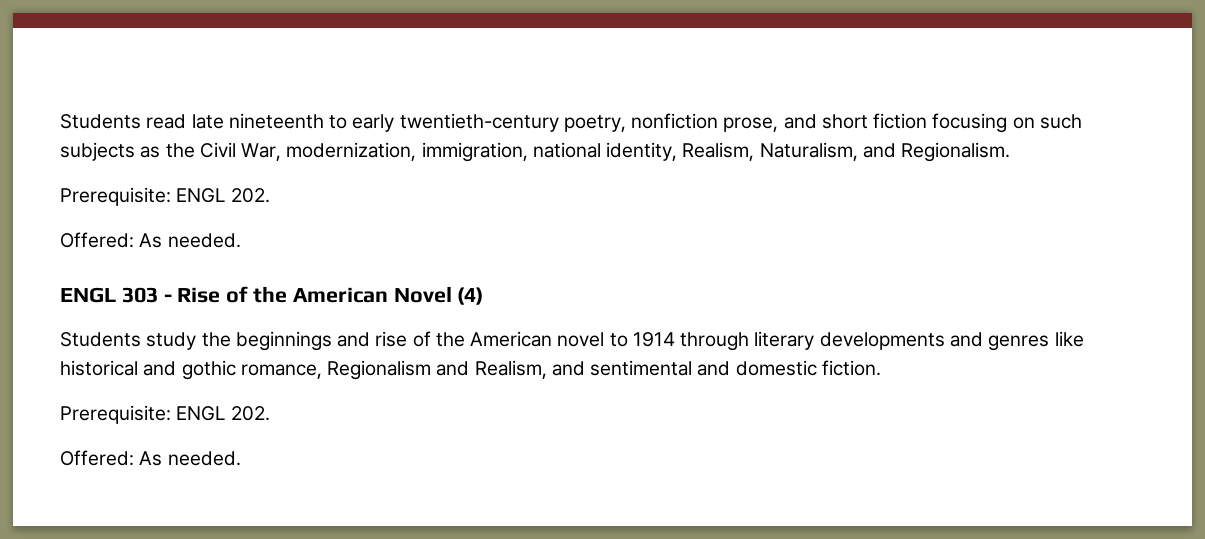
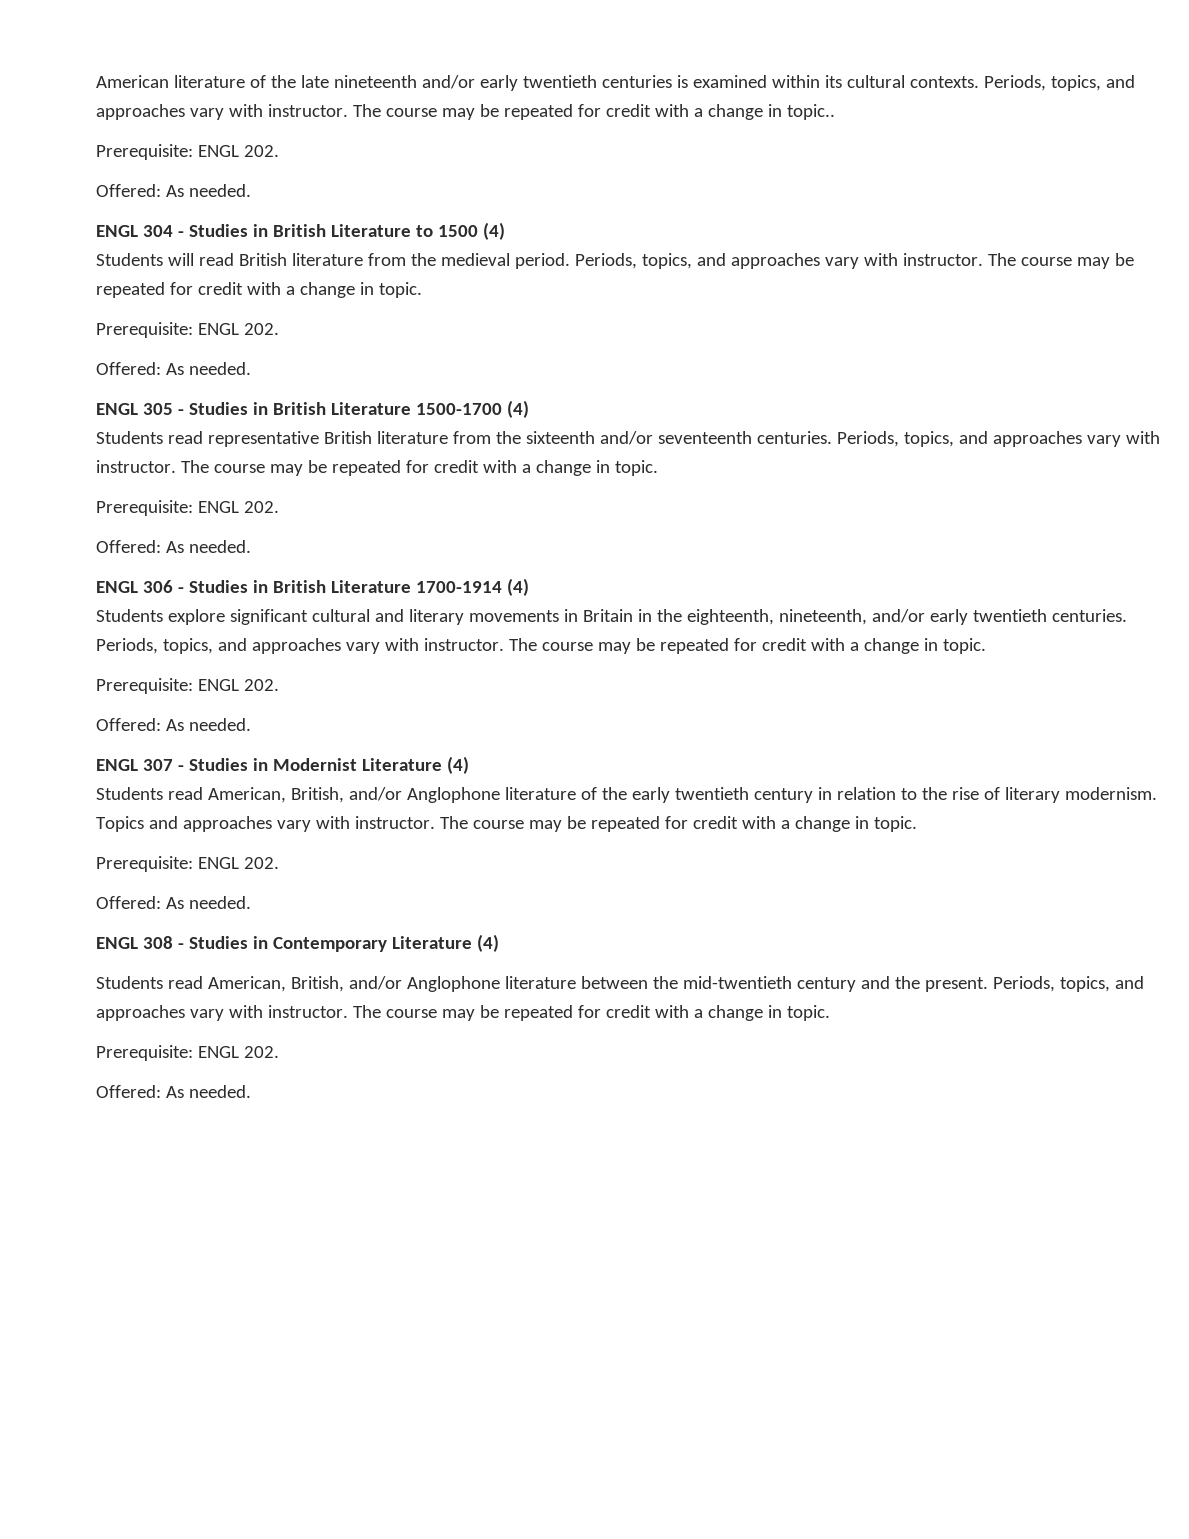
[60,113,1082,133] [60,142,1011,162] [60,187,270,206] [60,232,241,248] [60,286,484,305] [60,331,1084,351] [60,360,881,380] [60,405,270,424] [60,450,241,466] Students read late nineteenth to early twentieth-century poetry, nonfiction prose, and short fiction focusing on such subjects as the Civil War, modernization, immigration, national identity, Realism, Naturalism, and Regionalism. // Prerequisite: ENGL 202. // Offered: As needed. // ENGL 303 - Rise of the American Novel (4) // Students study the beginnings and rise of the American novel to 1914 through literary developments and genres like historical and gothic romance, Regionalism and Realism, and sentimental and domestic fiction. // Prerequisite: ENGL 202. // Offered: As needed. -> [96,75,1135,91] [96,104,835,120] [96,144,279,160] [96,184,251,197] [96,222,505,240] [96,253,1134,269] [96,282,422,298] [96,322,279,338] [96,362,251,375] [96,400,529,418] [96,431,1160,447] [96,460,658,476] [96,500,279,516] [96,540,251,553] [96,578,529,596] [96,609,1127,625] [96,638,986,654] [96,678,279,694] [96,718,251,731] [96,756,469,774] [96,787,1157,803] [96,816,917,832] [96,856,279,872] [96,896,251,909] [96,934,499,952] [96,976,1144,992] [96,1005,830,1021] [96,1045,279,1061] [96,1085,251,1098] American literature of the late nineteenth and/or early twentieth centuries is examined within its cultural contexts. Periods, topics, and approaches vary with instructor. The course may be repeated for credit with a change in topic.. // Prerequisite: ENGL 202. // Offered: As needed. // ENGL 304 - Studies in British Literature to 1500 (4) // Students will read British literature from the medieval period. Periods, topics, and approaches vary with instructor. The course may be repeated for credit with a change in topic. // Prerequisite: ENGL 202. // Offered: As needed. // ENGL 305 - Studies in British Literature 1500-1700 (4) // Students read representative British literature from the sixteenth and/or seventeenth centuries. Periods, topics, and approaches vary with instructor. The course may be repeated for credit with a change in topic. // Prerequisite: ENGL 202. // Offered: As needed. // ENGL 306 - Studies in British Literature 1700-1914 (4) // Students explore significant cultural and literary movements in Britain in the eighteenth, nineteenth, and/or early twentieth centuries. Periods, topics, and approaches vary with instructor. The course may be repeated for credit with a change in topic. // Prerequisite: ENGL 202. // Offered: As needed. // ENGL 307 - Studies in Modernist Literature (4) // Students read American, British, and/or Anglophone literature of the early twentieth century in relation to the rise of literary modernism. Topics and approaches vary with instructor. The course may be repeated for credit with a change in topic. // Prerequisite: ENGL 202. // Offered: As needed. // ENGL 308 - Studies in Contemporary Literature (4) // Students read American, British, and/or Anglophone literature between the mid-twentieth century and the present. Periods, topics, and approaches vary with instructor. The course may be repeated for credit with a change in topic. // Prerequisite: ENGL 202. // Offered: As needed.

